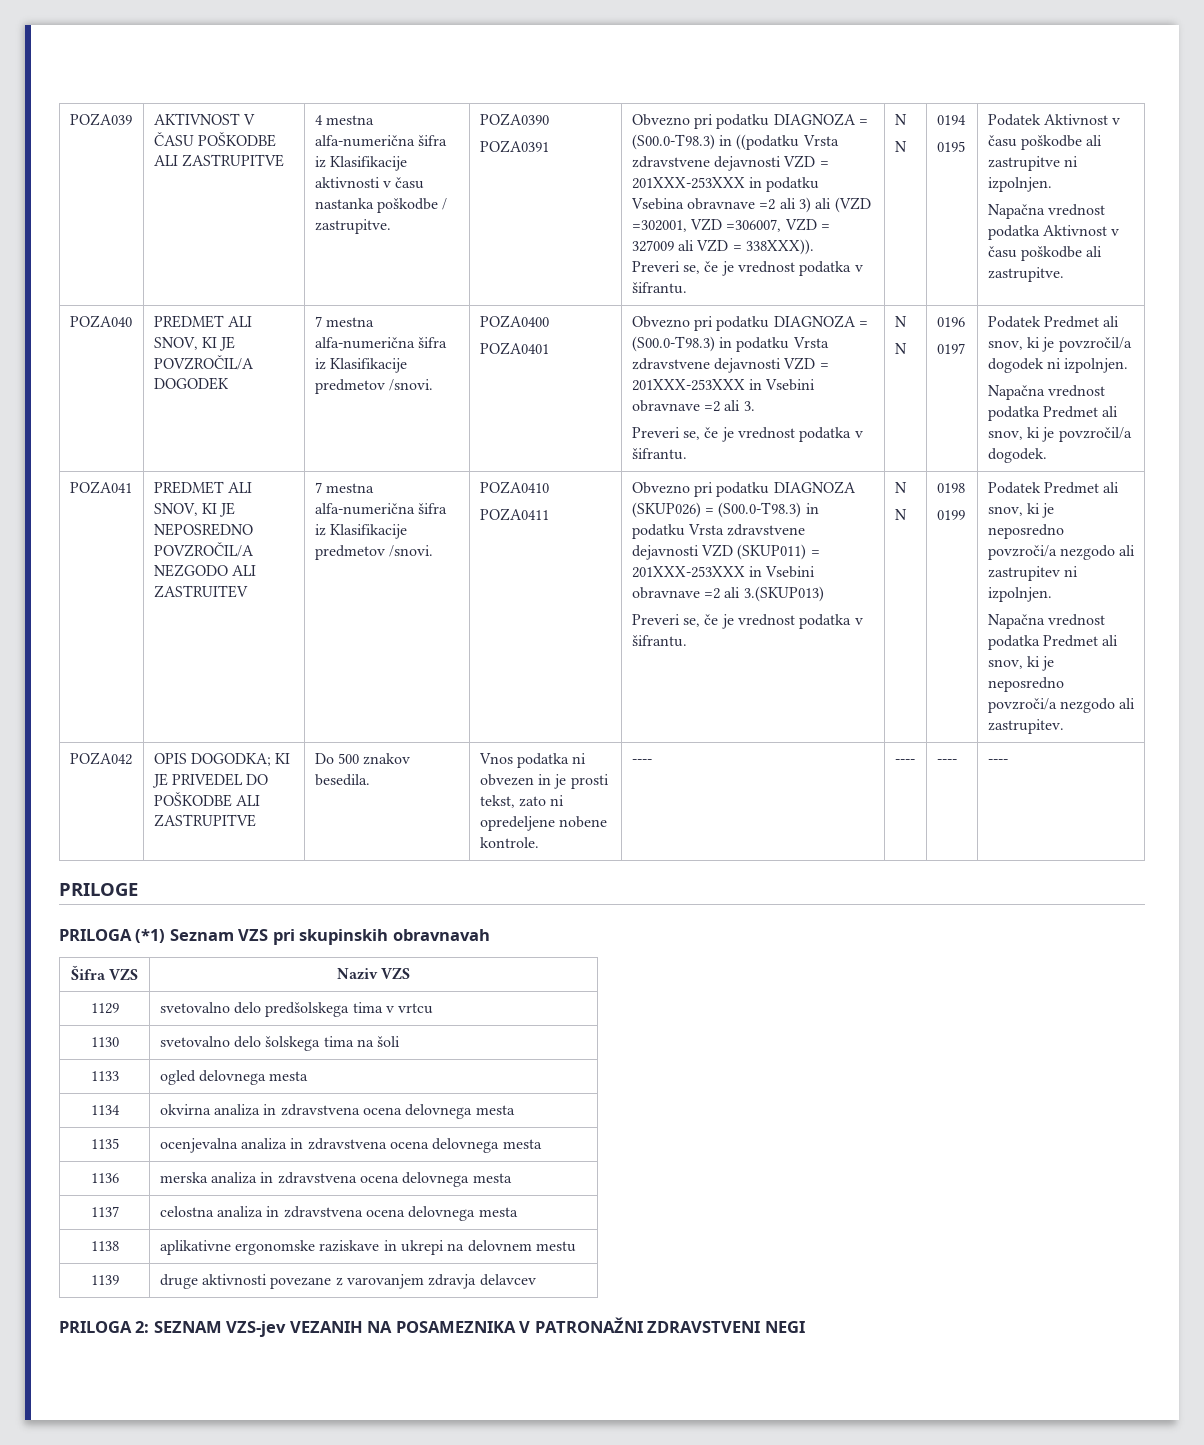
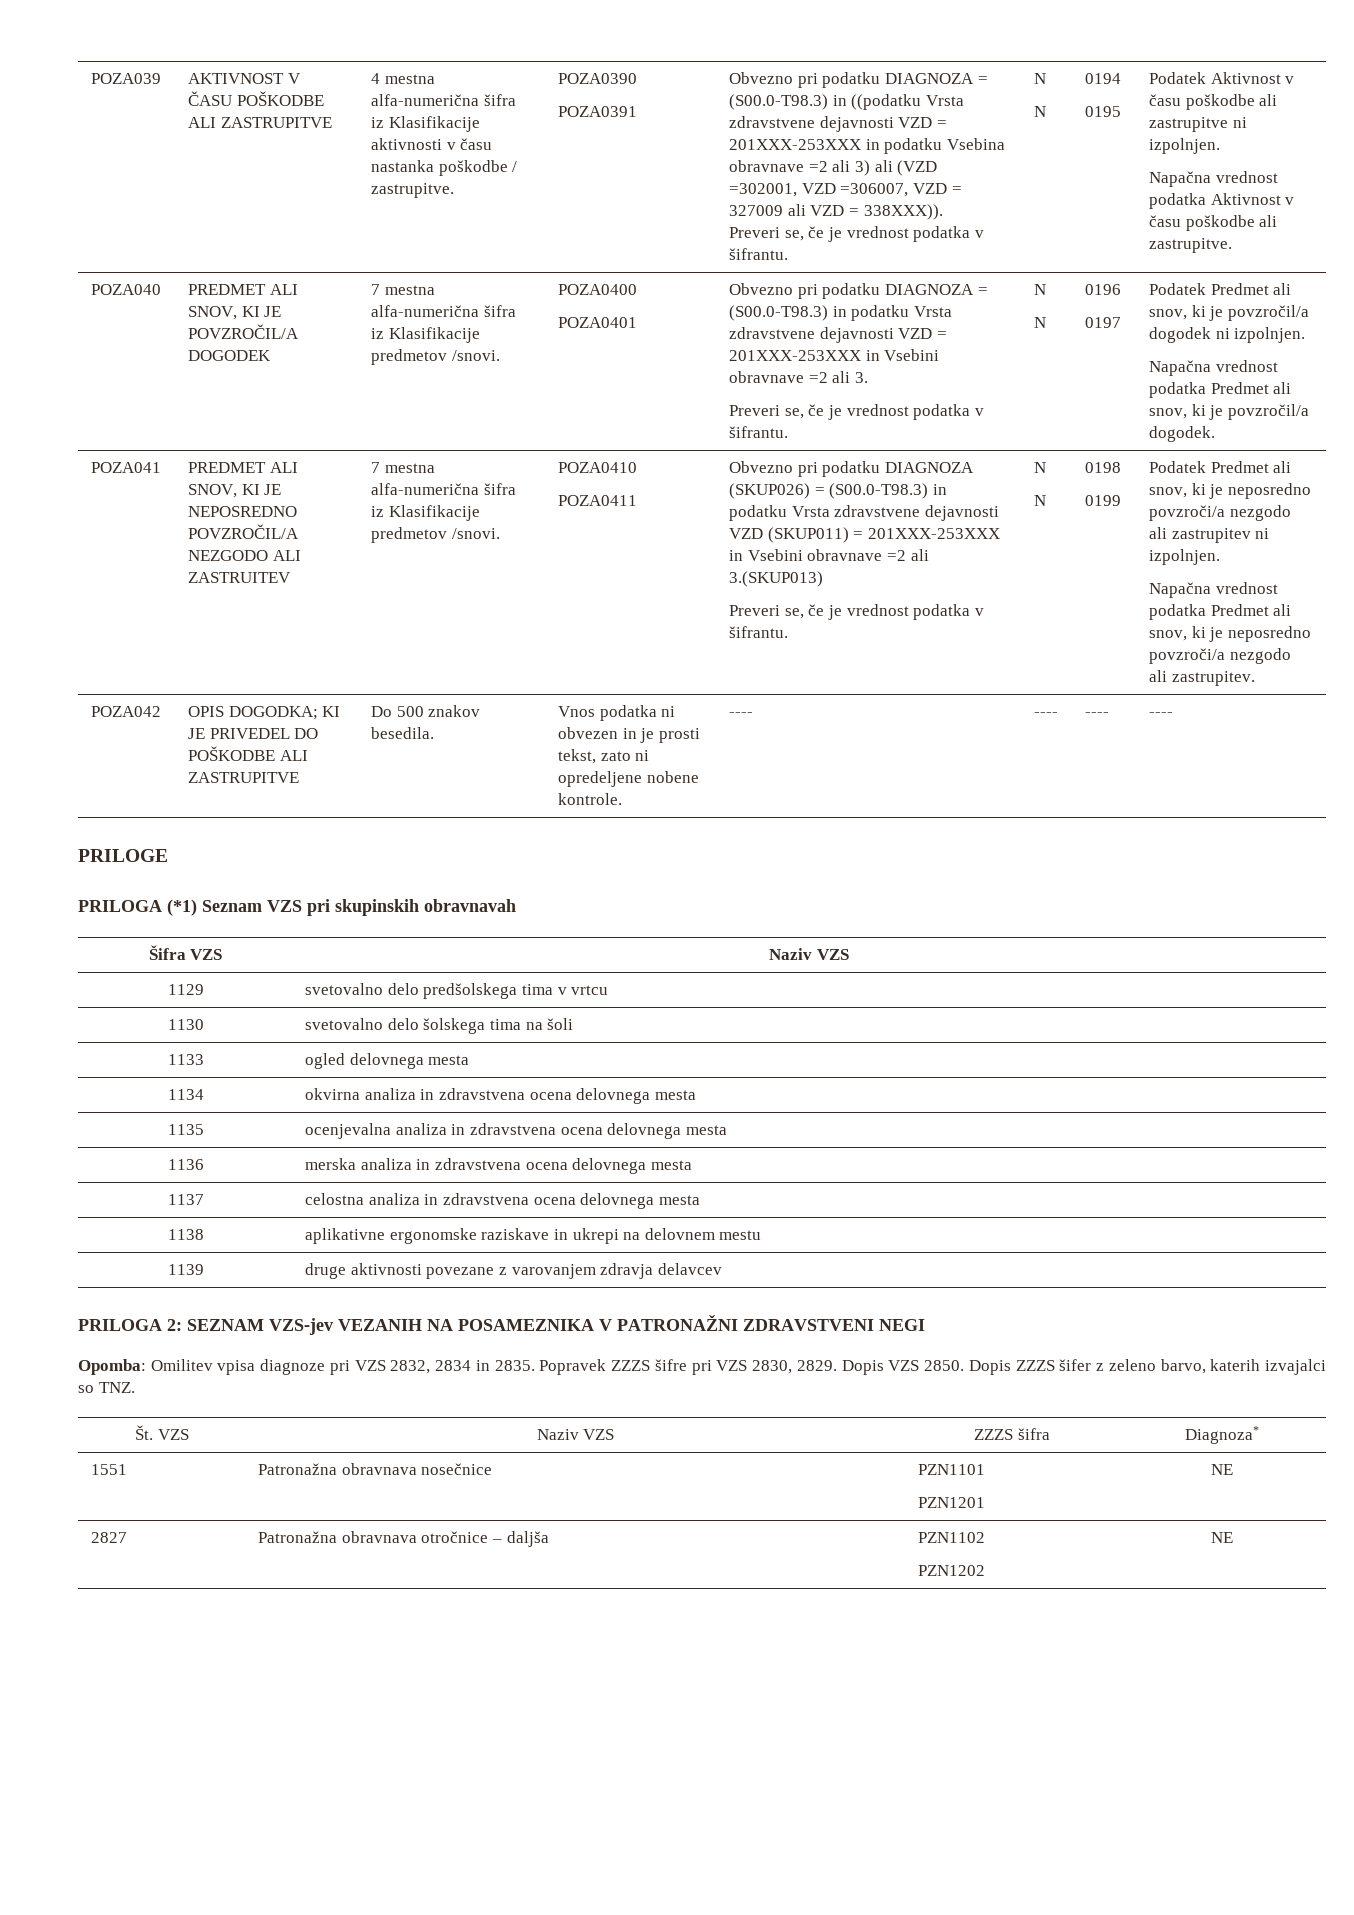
(805, 1327) none -> [78,1359,1326,1375] [78,1382,135,1393] [135,1425,189,1440] [536,1429,615,1440] [974,1428,1050,1440] [1185,1426,1259,1444] [91,1464,128,1475] [258,1463,493,1475] [918,1464,986,1475] [918,1497,986,1508] [1211,1464,1233,1475] [91,1532,128,1543] [258,1531,549,1547] [918,1532,986,1543] [918,1565,986,1576] [1211,1532,1233,1543] // Opomba: Omilitev vpisa diagnoze pri VZS 2832, 2834 in 2835. Popravek ZZZS šifre pri VZS 2830, 2829. Dopis VZS 2850. Dopis ZZZS šifer z zeleno barvo, katerih izvajalci so TNZ. // Št. VZS | Naziv VZS | ZZZS šifra | Diagnoza* // 1551 | Patronažna obravnava nosečnice | PZN1101 // PZN1201 | NE // 2827 | Patronažna obravnava otročnice – daljša | PZN1102 // PZN1202 | NE

